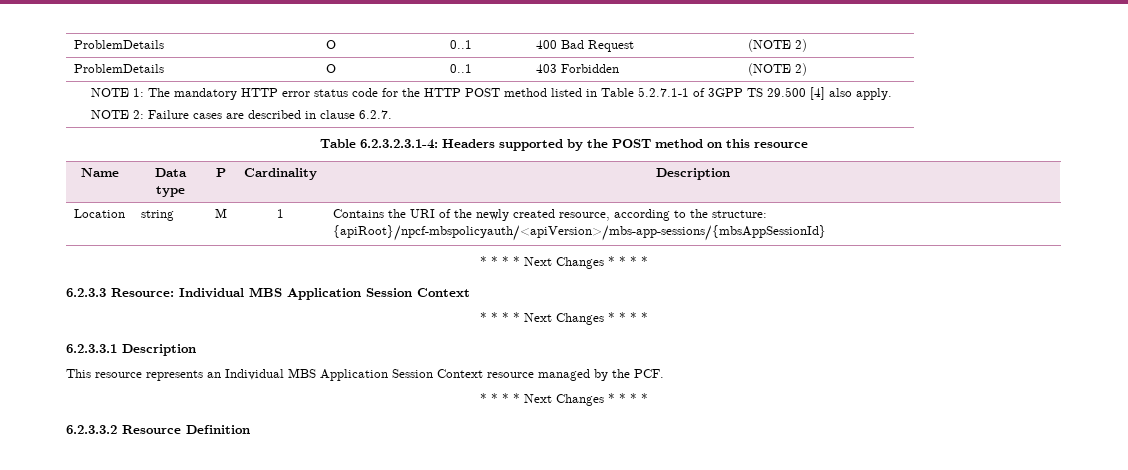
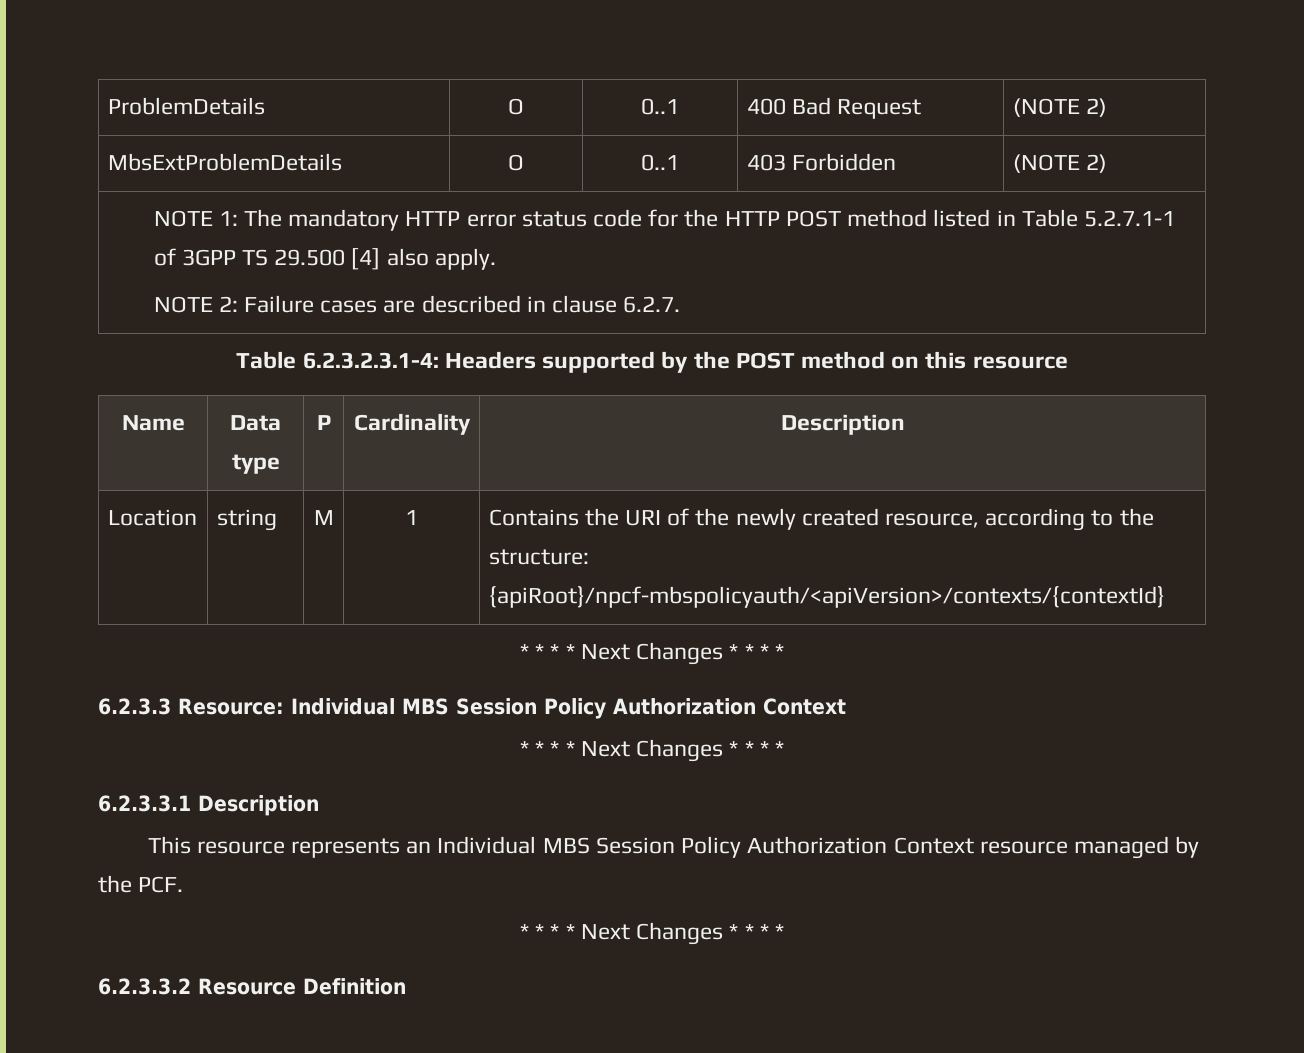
[73,64,164,73] ProblemDetails -> [107,153,342,171] MbsExtProblemDetails
[332,225,826,241] {apiRoot}/npcf-mbspolicyauth/<apiVersion>/mbs-app-sessions/{mbsAppSessionId} -> [488,586,1165,608] {apiRoot}/npcf-mbspolicyauth/<apiVersion>/contexts/{contextId}
[287,288,412,300] Application Session -> [456,698,756,719] Session Policy Authorization
[320,369,433,381] Application Session -> [595,836,888,858] Session Policy Authorization

